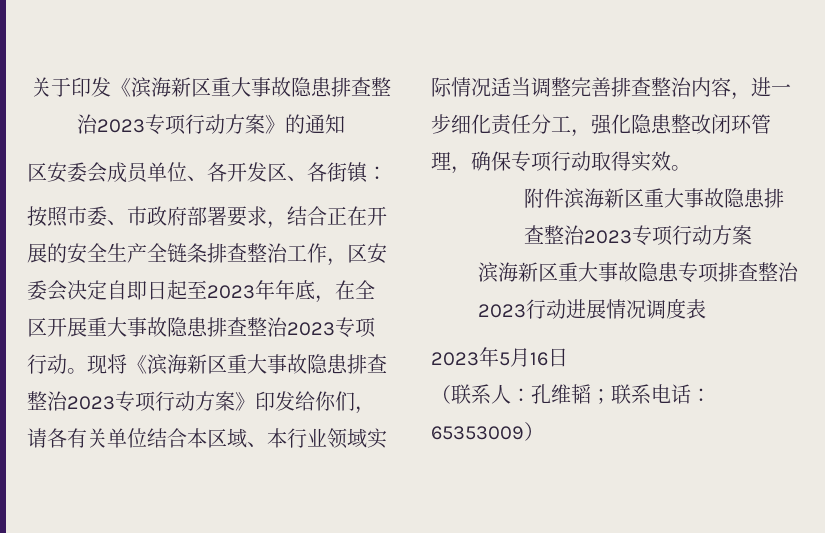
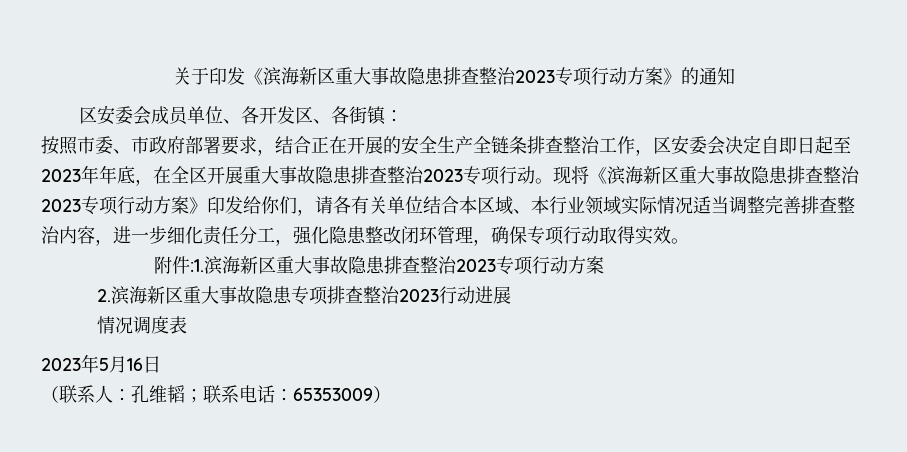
(565, 198) none -> [189,259,204,272] :1.
(753, 235) none -> [97,289,112,302] 2.
(606, 309) none -> (512, 295) //

